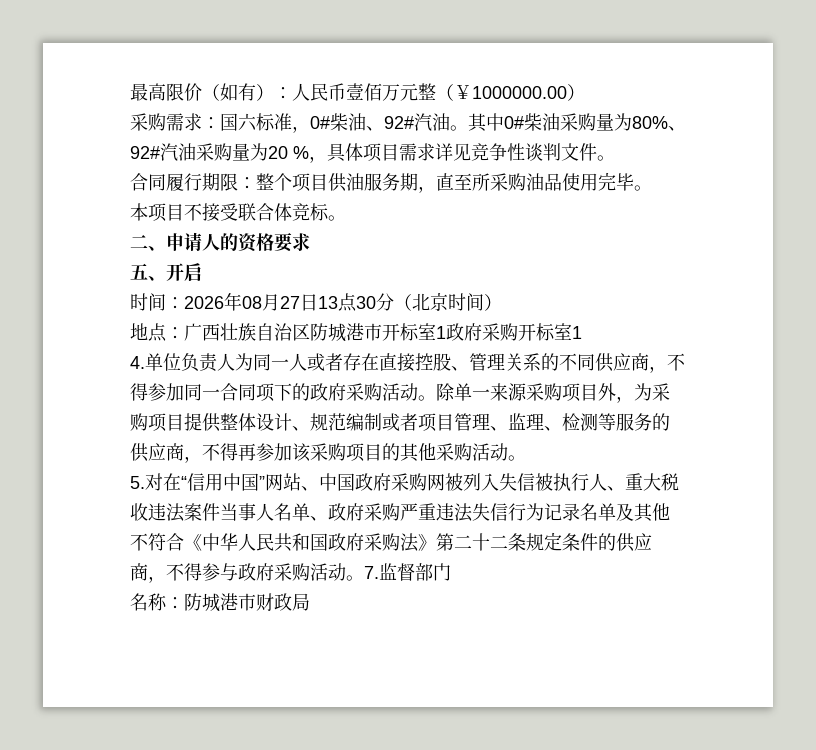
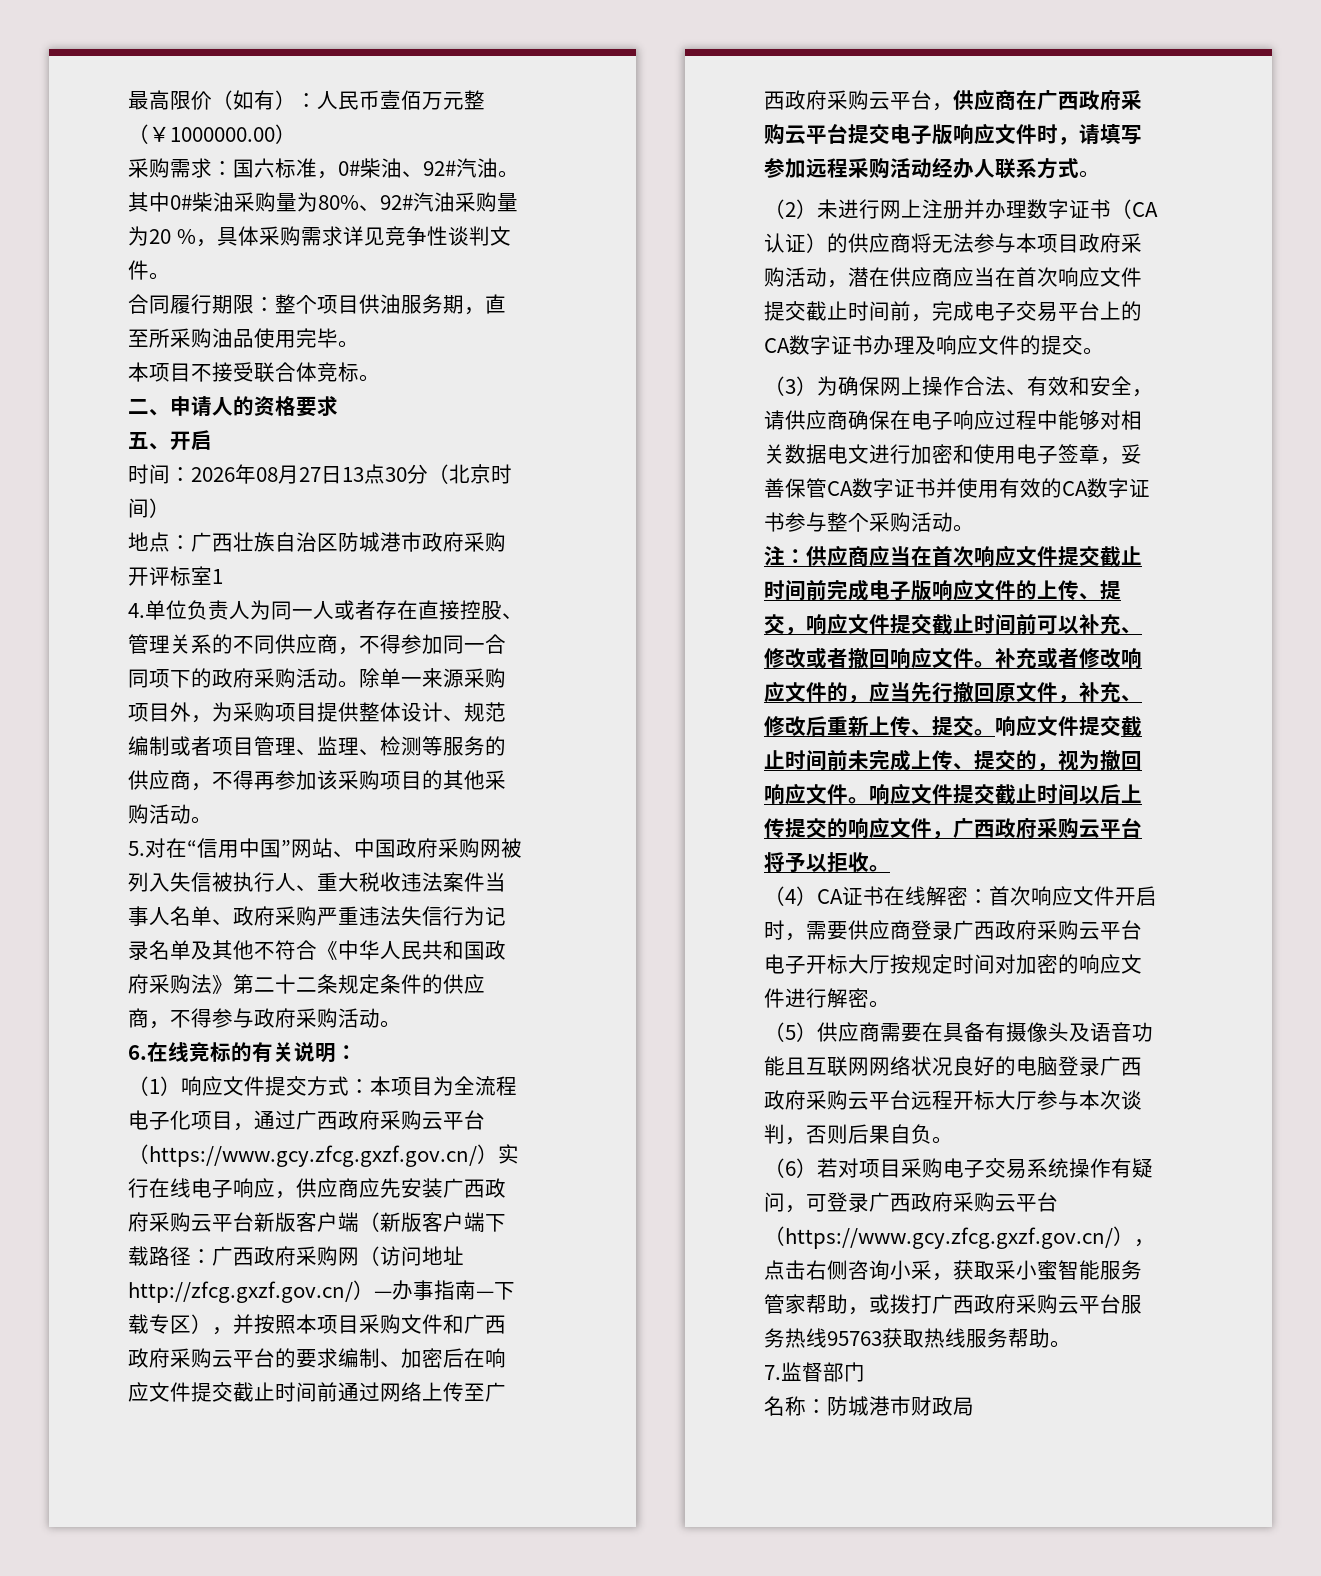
[363,143,399,162] 项目 -> [258,226,301,246] 采购
[382,323,446,341] 开标室1 -> (422, 542) none
(536, 332) none -> [149,567,170,586] 评
(364, 578) none -> [128,1042,357,1063] [128,1076,517,1096] [128,1110,485,1131] [128,1144,519,1167] [128,1178,506,1199] [128,1212,506,1232] [128,1246,464,1266] [128,1280,515,1303] [128,1314,506,1335] [128,1348,506,1368] [128,1382,506,1402] [764,89,1142,111] [764,123,1142,145] [764,158,1100,179] [764,199,1158,219] [764,233,1142,253] [764,267,1142,288] [764,301,1142,322] [764,335,1104,355] [764,376,1153,397] [764,410,1142,430] [764,444,1142,465] [764,478,1150,498] [764,512,974,532] [764,545,1142,567] [764,579,1121,601] [764,613,1142,635] [764,647,1142,669] [764,681,1142,703] [764,715,1142,737] [764,749,1142,771] [764,783,1142,805] [764,817,1142,839] [764,852,890,872] [764,886,1157,906] [764,920,1142,941] [764,954,1142,974] [764,988,890,1008] [764,1022,1153,1042] [764,1056,1142,1077] [764,1090,1142,1110] [764,1124,953,1145] [764,1158,1153,1179] [764,1192,1058,1213] [764,1226,1155,1249] [764,1260,1142,1281] [764,1294,1142,1315] [764,1328,1071,1348] // 6.在线竞标的有关说明： // （1）响应文件提交方式：本项目为全流程电子化项目，通过广西政府采购云平台（https://www.gcy.zfcg.gxzf.gov.cn/）实行在线电子响应，供应商应先安装广西政府采购云平台新版客户端（新版客户端下载路径：广西政府采购网（访问地址http://zfcg.gxzf.gov.cn/）—办事指南—下载专区），并按照本项目采购文件和广西政府采购云平台的要求编制、加密后在响应文件提交截止时间前通过网络上传至广西政府采购云平台，供应商在广西政府采购云平台提交电子版响应文件时，请填写参加远程采购活动经办人联系方式。 // （2）未进行网上注册并办理数字证书（CA认证）的供应商将无法参与本项目政府采购活动，潜在供应商应当在首次响应文件提交截止时间前，完成电子交易平台上的CA数字证书办理及响应文件的提交。 // （3）为确保网上操作合法、有效和安全，请供应商确保在电子响应过程中能够对相关数据电文进行加密和使用电子签章，妥善保管CA数字证书并使用有效的CA数字证书参与整个采购活动。 // 注：供应商应当在首次响应文件提交截止时间前完成电子版响应文件的上传、提交，响应文件提交截止时间前可以补充、修改或者撤回响应文件。补充或者修改响应文件的，应当先行撤回原文件，补充、修改后重新上传、提交。响应文件提交截止时间前未完成上传、提交的，视为撤回响应文件。响应文件提交截止时间以后上传提交的响应文件，广西政府采购云平台将予以拒收。 // （4）CA证书在线解密：首次响应文件开启时，需要供应商登录广西政府采购云平台电子开标大厅按规定时间对加密的响应文件进行解密。 // （5）供应商需要在具备有摄像头及语音功能且互联网网络状况良好的电脑登录广西政府采购云平台远程开标大厅参与本次谈判，否则后果自负。 // （6）若对项目采购电子交易系统操作有疑问，可登录广西政府采购云平台（https://www.gcy.zfcg.gxzf.gov.cn/），点击右侧咨询小采，获取采小蜜智能服务管家帮助，或拨打广西政府采购云平台服务热线95763获取热线服务帮助。 //

